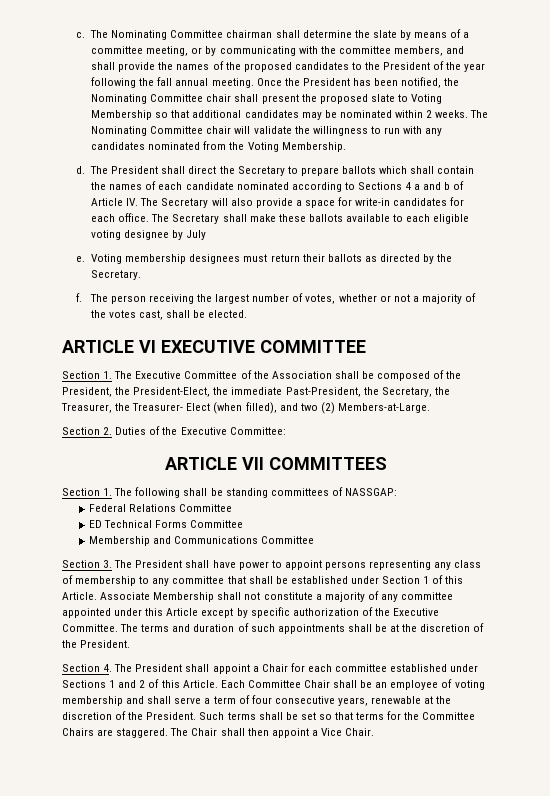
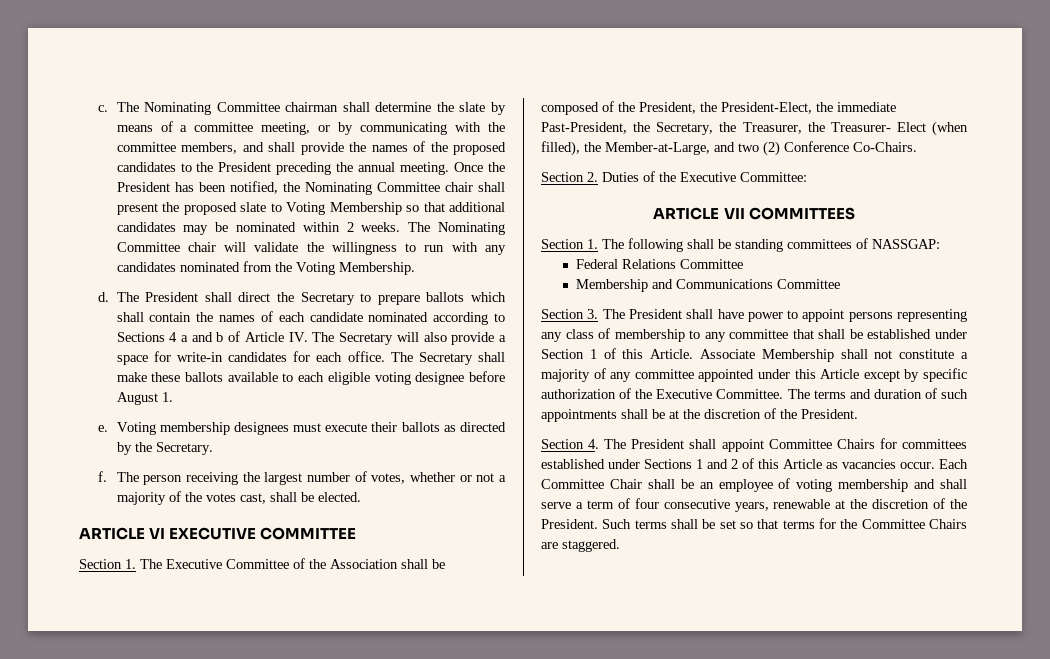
[433,61,486,72] [91,77,173,88] of the year following the fall -> [276,162,354,175] preceding the
[172,230,207,240] by July -> [468,371,505,382] [116,392,173,405] before August 1.
[270,254,300,262] return -> [325,423,368,432] execute
(277, 408) none -> [584,142,710,155] the Member-at-Large,
[337,403,430,413] Members-at-Large. -> [784,141,917,152] Conference Co-Chairs.
[88,520,244,528] // ED Technical Forms Committee -> (743, 264) none
[252,663,388,672] a Chair for each committee -> [768,438,967,449] Committee Chairs for committees
[182,680,218,688] Article. -> [783,459,935,469] Article as vacancies occur.
[170,728,375,738] The Chair shall then appoint a Vice Chair. -> (620, 545) none

